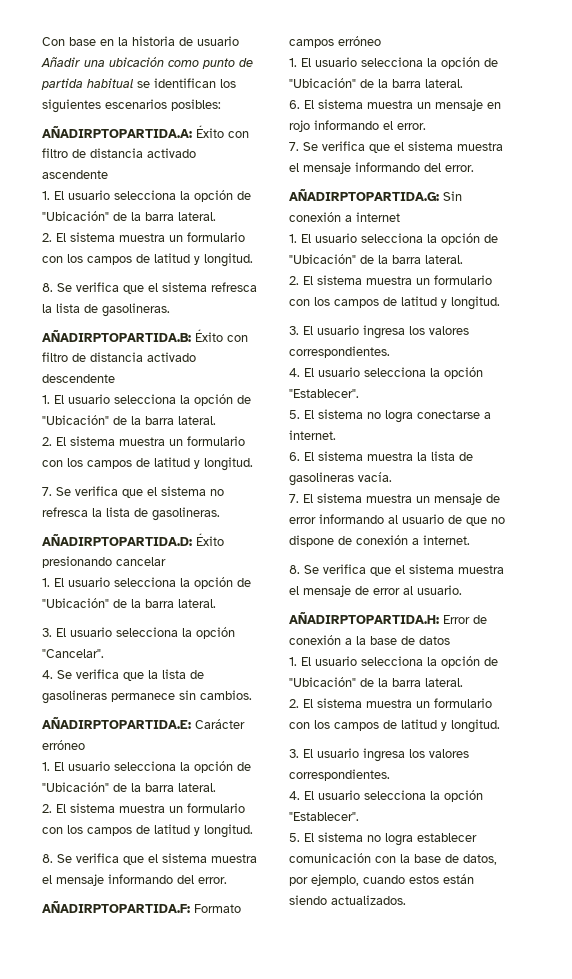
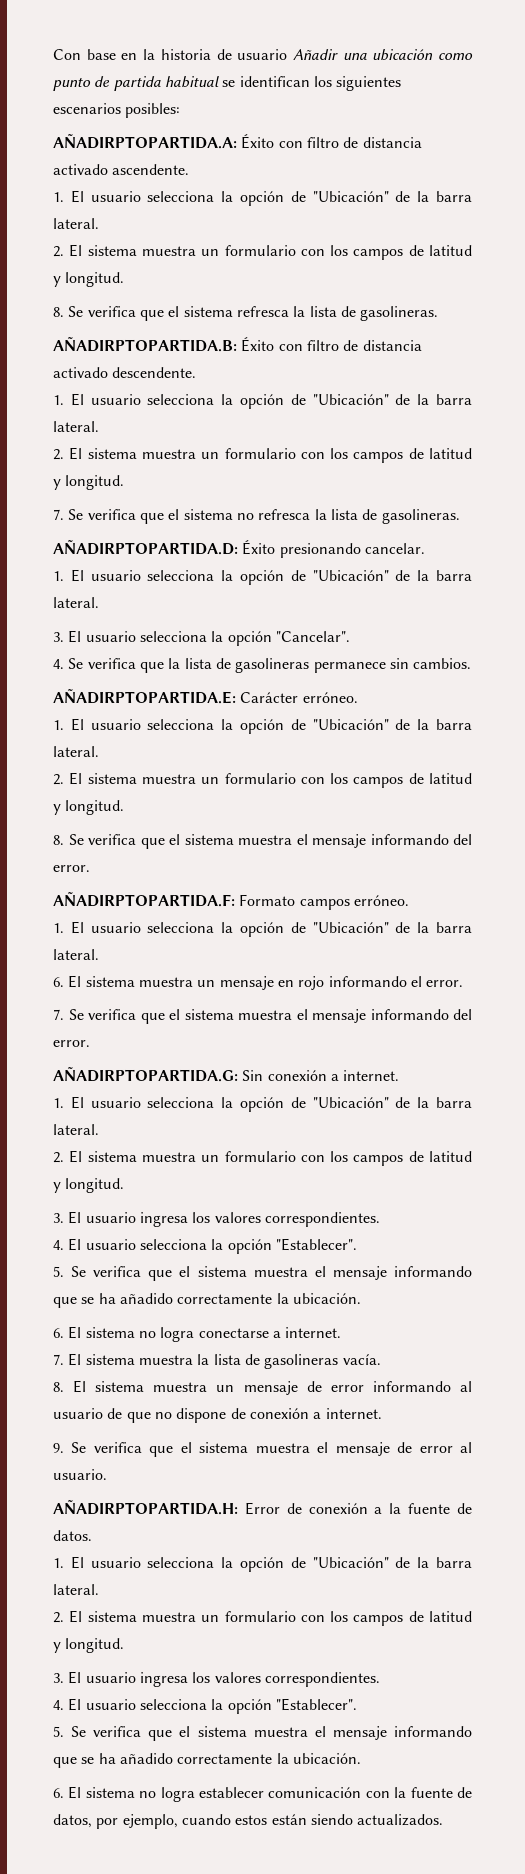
[42,170,108,179] ascendente -> [112,164,190,175] ascendente.
[42,374,115,383] descendente -> [112,367,197,378] descendente.
[116,557,166,566] cancelar -> [364,543,425,554] cancelar.
[42,740,85,750] erróneo -> [302,692,358,703] erróneo.
[338,36,381,46] erróneo -> [353,895,409,906] erróneo.
[356,212,400,222] internet -> [343,1070,400,1081] internet.
(300, 414) none -> [71,1266,472,1281] [53,1293,361,1308] [53,1328,64,1338] Se verifica que el sistema muestra el mensaje informando que se ha añadido correctamente la ubicación. // 6.
[289,452,300,461] 6. -> [53,1354,64,1365] 7.
[289,494,299,503] 7. -> [53,1382,64,1392] 8.
[289,565,300,574] 8. -> [53,1443,64,1453] 9.
[370,636,450,645] base de datos -> [408,1503,472,1514] [53,1530,92,1541] fuente de datos.
(300, 837) none -> [71,1726,472,1741] [53,1753,361,1768] [53,1788,64,1798] Se verifica que el sistema muestra el mensaje informando que se ha añadido correctamente la ubicación. // 6.
[414,854,441,863] base -> [410,1787,453,1798] fuente

